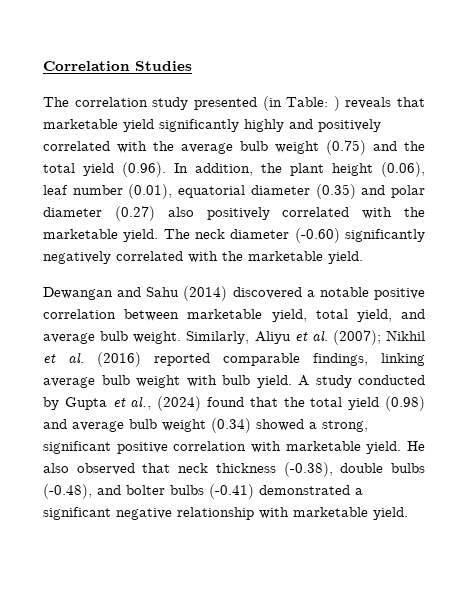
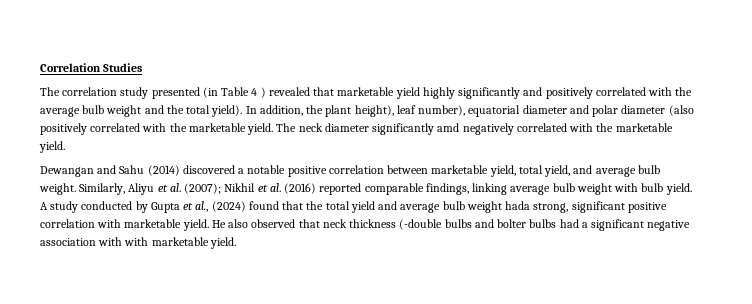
[286,96,392,111] Table: ) reveals -> [221,87,310,98] Table 4 ) revealed
[159,119,284,132] significantly highly -> [422,87,521,99] highly significantly
[326,140,366,155] (0.75) -> (142, 111) none
[83,162,166,177] yield (0.96). -> [211,105,243,117] yield).
[332,162,425,177] [43,184,173,199] height (0.06), leaf number (0.01), -> [354,105,466,117] height), leaf number),
[315,184,356,199] (0.35) -> (567, 109) none
[114,206,194,221] (0.27) also -> [668,105,694,116] (also
[294,228,425,243] (-0.60) significantly -> [372,123,460,135] significantly amd
[385,396,426,411] (0.98) -> (375, 207) none
[211,418,317,433] (0.34) showed a -> [505,201,531,210] hada
[283,462,425,477] [43,484,92,499] (-0.38), double bulbs (-0.48), -> [399,219,472,230] (-double bulbs
[209,484,350,499] (-0.41) demonstrated -> [559,219,579,228] had
[177,507,254,520] relationship -> [40,237,123,246] association with

